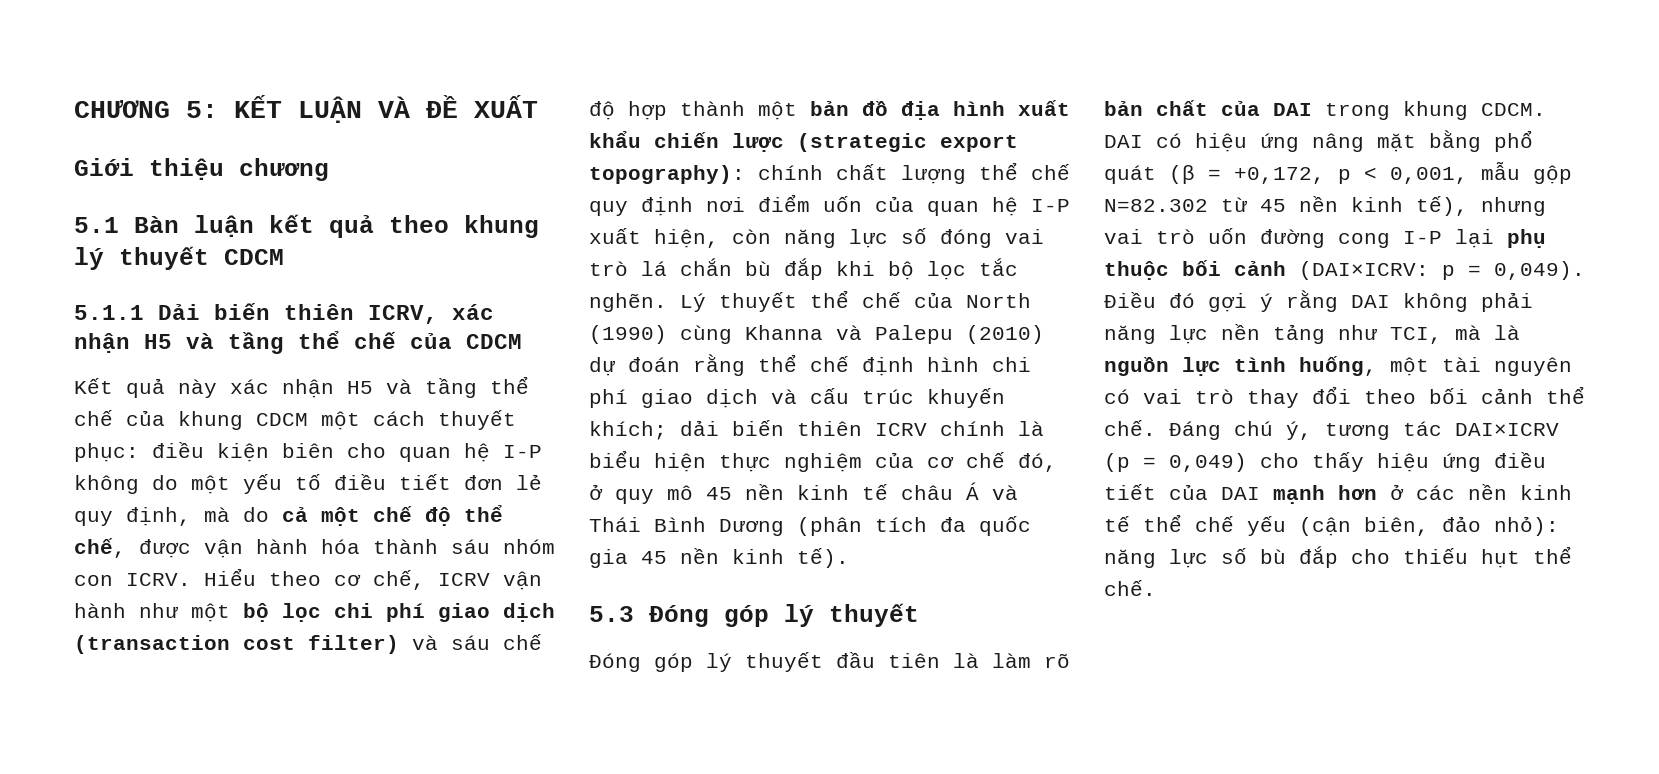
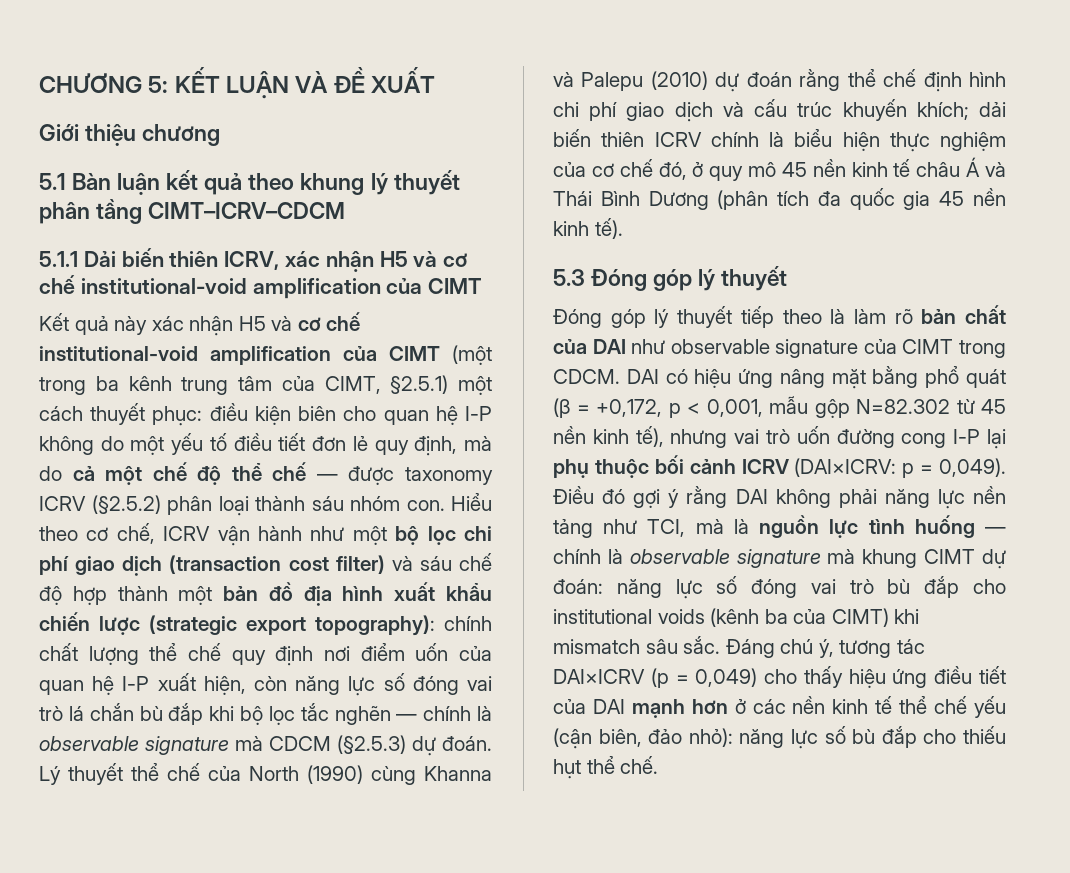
[224,249,284,265] CDCM -> [39,199,346,224] phân tầng CIMT–ICRV–CDCM
[228,331,522,354] tầng thể chế của CDCM -> [443,253,468,267] [39,275,482,299] cơ chế institutional-void amplification của CIMT
[425,376,529,398] [74,410,308,430] tầng thể chế của khung CDCM -> [297,312,361,331] [39,345,492,365] [39,375,449,395] cơ chế institutional-void amplification của CIMT (một trong ba kênh trung tâm của CIMT, §2.5.1)
[74,538,360,558] chế, được vận hành hóa -> [272,462,493,485] [39,495,249,516] chế — được taxonomy ICRV (§2.5.2) phân loại
[74,573,191,586] con ICRV. -> [406,500,445,511] con.
[589,293,667,312] nghẽn. -> [334,706,492,725] [39,735,492,756] nghẽn — chính là observable signature mà CDCM (§2.5.3) dự đoán.
[836,652,940,668] đầu tiên -> [740,306,822,328] tiếp theo
[1325,101,1468,120] trong khung -> [631,339,1006,358] như observable signature của CIMT trong
(1286, 268) none -> [741,459,789,474] ICRV
[1299,356,1572,376] [1104,386,1585,408] [1104,420,1156,436] huống, một tài nguyên có vai trò thay đổi theo bối cảnh thể chế. -> [914,515,1006,538] [553,549,1006,569] [553,576,1006,599] [553,608,920,627] [553,636,721,654] huống — chính là observable signature mà khung CIMT dự đoán: năng lực số đóng vai trò bù đắp cho institutional voids (kênh ba của CIMT) khi mismatch sâu sắc.

